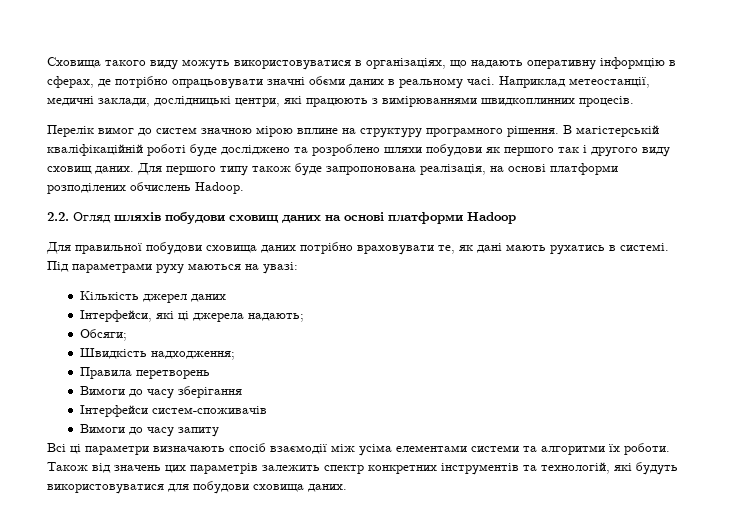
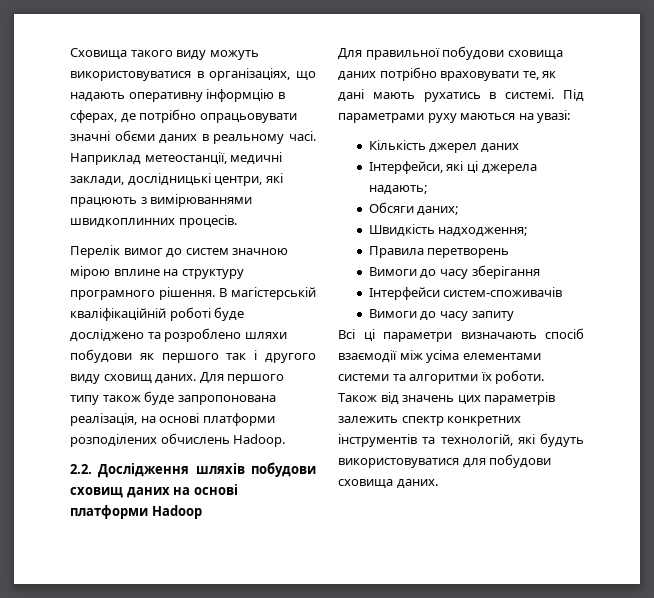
[73,212,111,223] Огляд -> [98,463,190,478] Дослідження
[80,329,128,341] Обсяги; -> [368,202,459,216] Обсяги даних;

